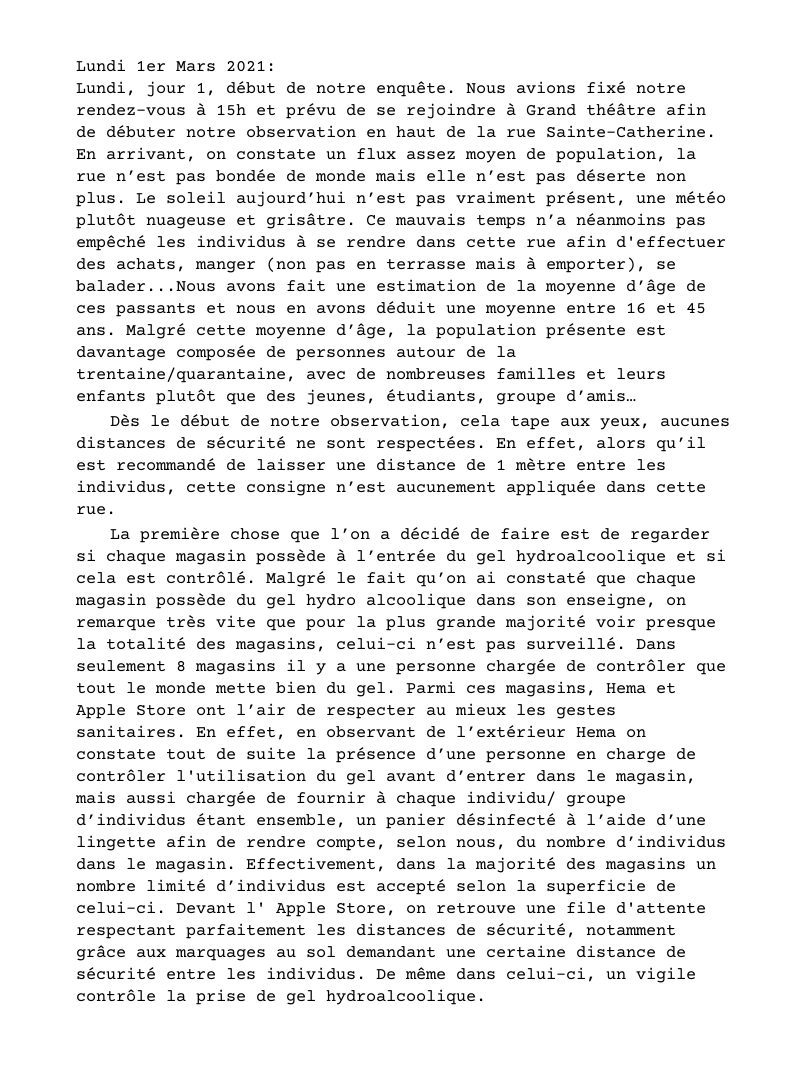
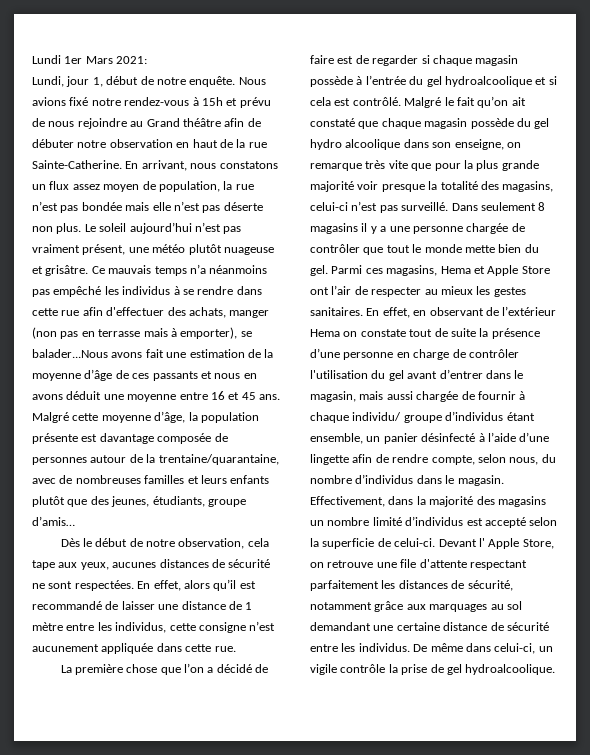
[376,103,516,119] se rejoindre à -> [48,118,144,129] nous rejoindre au
[206,148,316,160] on constate -> [190,161,278,169] nous constatons
[286,170,366,182] de monde -> (122, 206) none
[476,571,496,584] ai -> [511,97,526,106] ait

